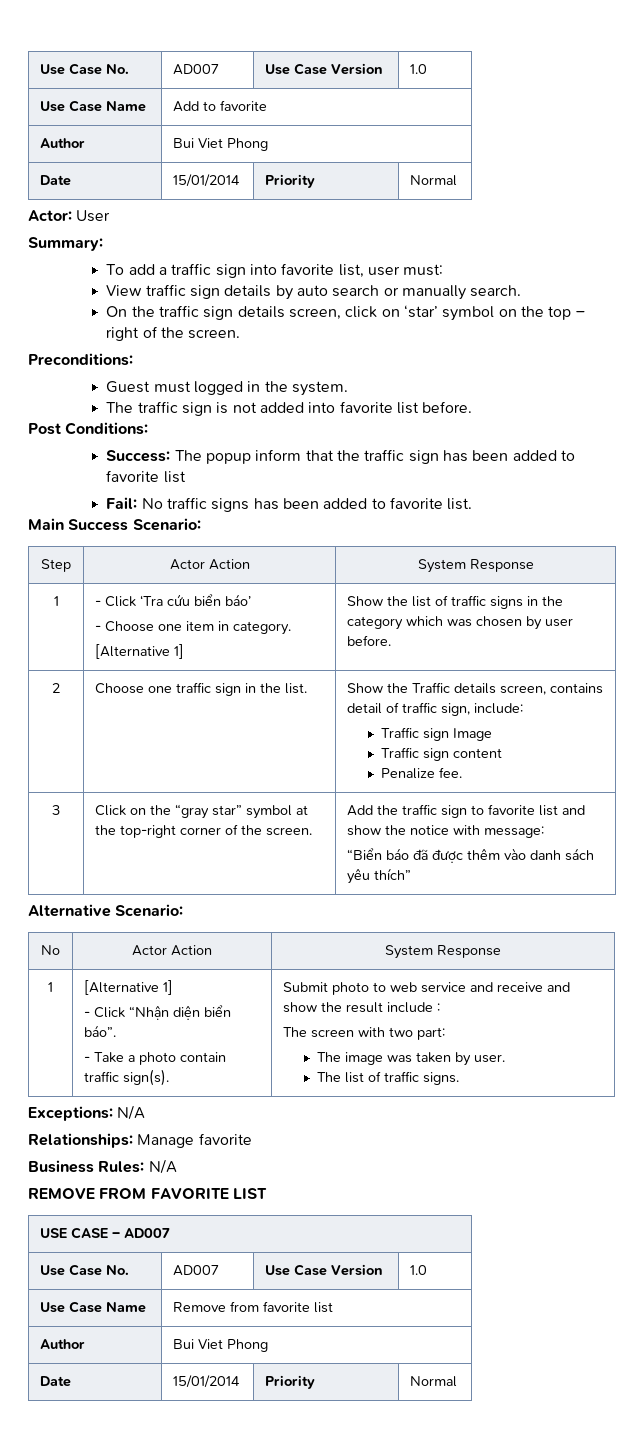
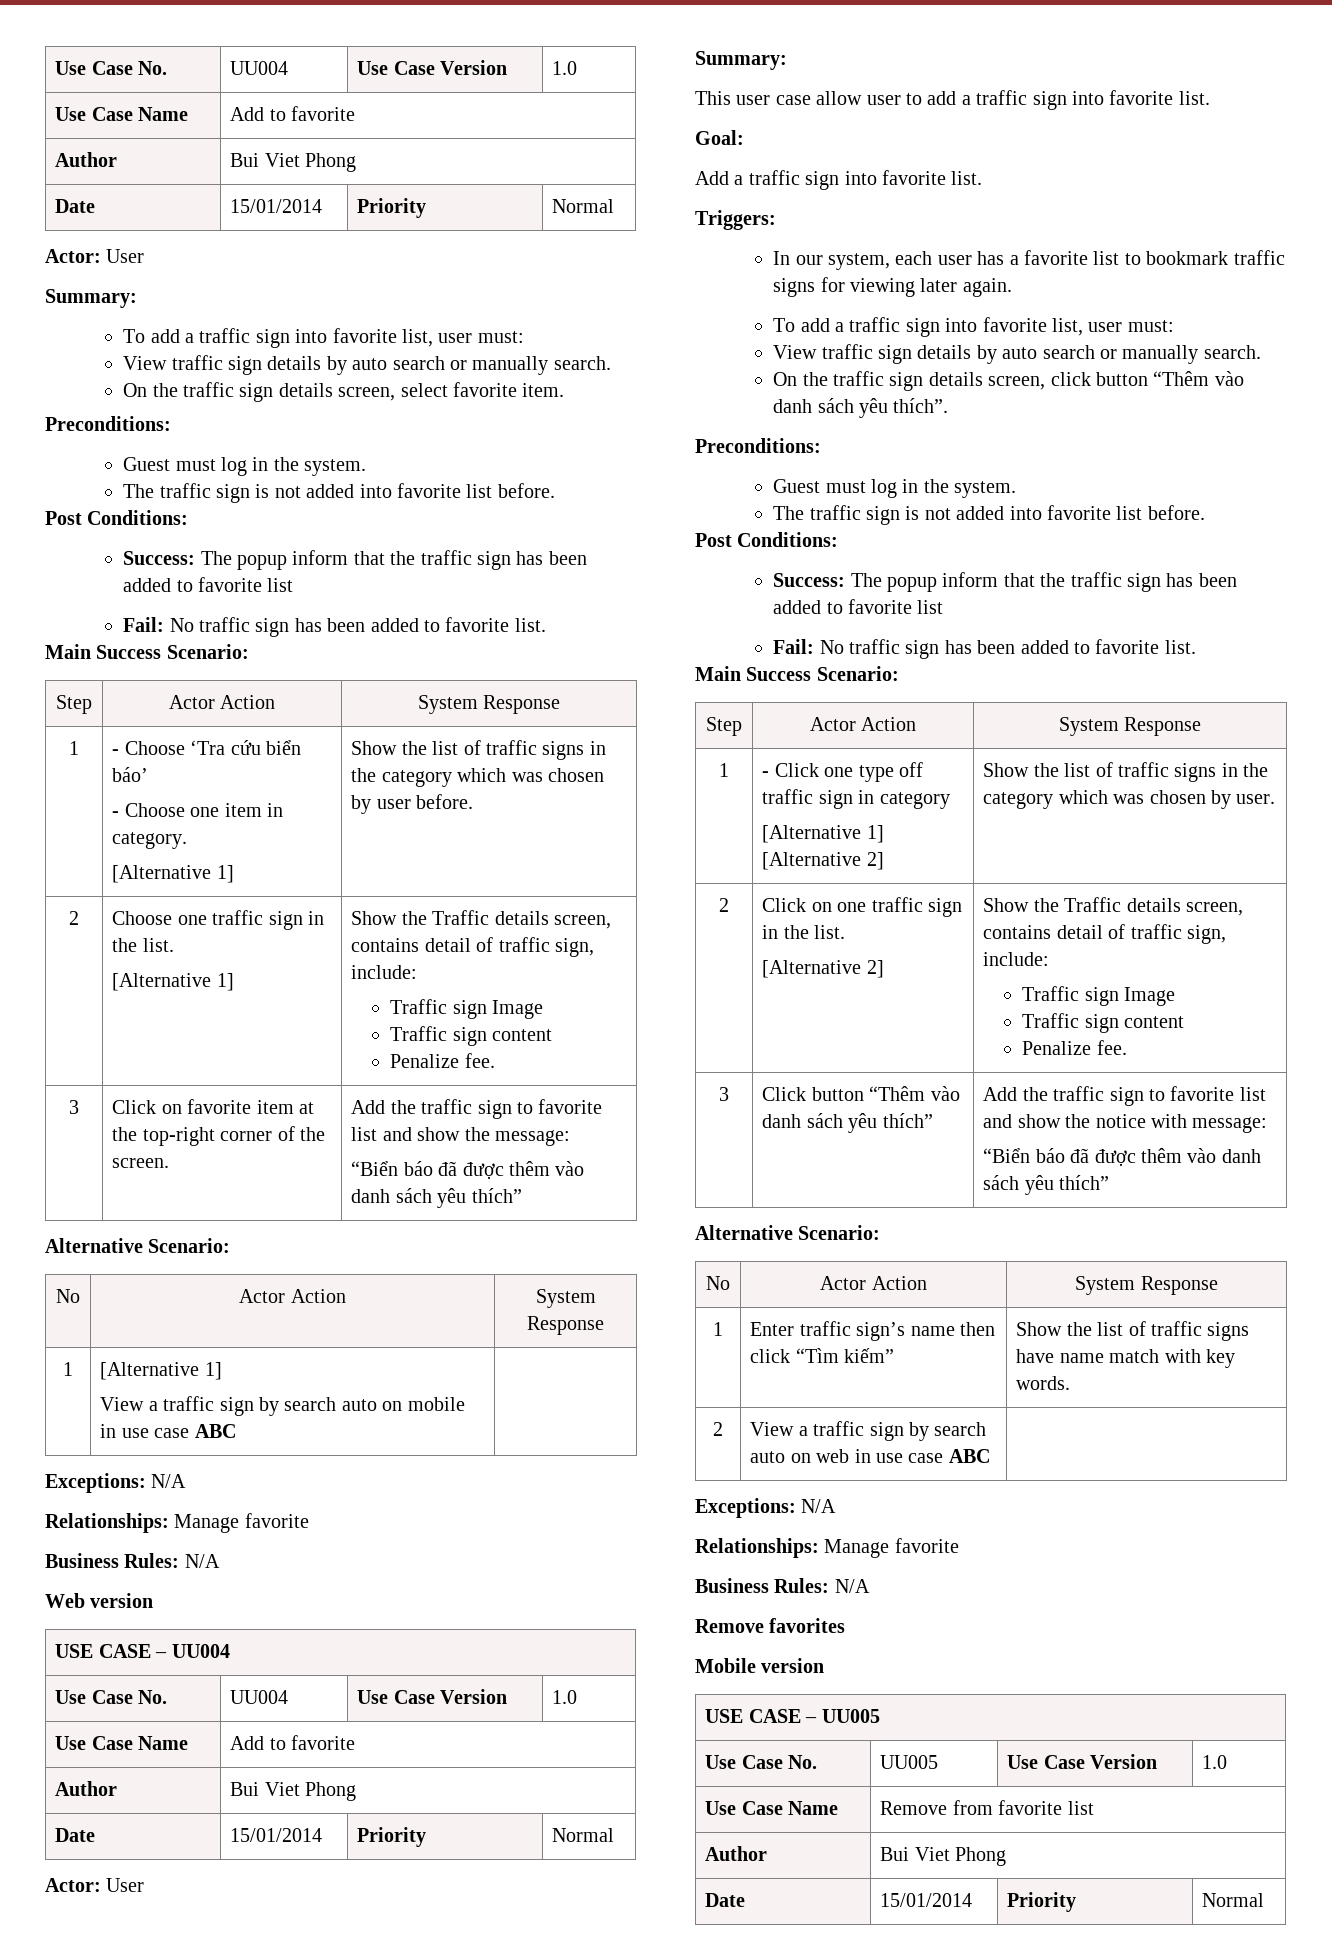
[40,63,130,75] [173,64,220,75] Use Case No. | AD007 -> [55,61,168,75] [230,61,289,75] Use Case No. | UU004
[345,305,585,321] [106,326,241,341] [28,353,133,366] [106,381,244,395] click on ‘star’ symbol on the top – right of the screen. // Preconditions: // Guest must logged -> [400,382,565,397] [45,416,171,431] [123,457,247,476] select favorite item. // Preconditions: // Guest must log
[211,498,250,512] signs -> [255,618,290,637] sign
[105,596,137,607] Click -> [124,741,185,755] Choose
(308, 688) none -> [112,973,234,991] // [Alternative 1]
[150,804,293,819] the “gray star” symbol -> [187,1099,294,1114] favorite item
(313, 831) none -> [351,1099,603,1119] [351,1127,570,1146] [351,1161,585,1179] [351,1188,522,1208] [45,1238,231,1253] [56,1289,80,1303] [239,1289,346,1303] [535,1289,596,1308] [527,1316,604,1335] [63,1362,73,1376] [100,1362,222,1380] [100,1396,465,1416] [100,1424,236,1438] [45,1473,187,1493] [45,1513,309,1533] [45,1553,220,1568] [45,1593,154,1608] [55,1644,230,1658] [55,1690,168,1704] [230,1690,289,1704] [357,1689,508,1704] [552,1690,578,1704] [55,1736,189,1750] [230,1735,356,1750] [55,1781,118,1796] [230,1782,357,1801] [55,1828,96,1842] [230,1828,323,1842] [357,1827,427,1847] [552,1828,615,1842] [45,1878,145,1892] [695,51,787,70] [695,90,1210,110] [695,130,744,145] [695,170,983,190] [695,210,776,230] [773,250,1285,270] [773,277,1012,297] [773,317,1174,337] [773,344,1261,364] [773,371,1244,391] [773,398,949,418] [695,438,821,453] [773,479,1017,498] [773,505,1205,525] [695,532,839,547] [773,572,1237,592] [773,599,944,614] [773,639,1196,659] [695,666,899,681] [706,717,742,736] [809,717,917,731] [1058,717,1202,736] [719,763,729,777] [762,762,923,782] [762,789,950,809] [762,825,884,843] [762,852,884,870] [983,762,1269,782] [983,790,1276,809] [719,898,729,912] [762,897,962,917] [762,925,846,939] [762,960,884,978] [983,897,1243,916] [983,924,1226,944] [983,952,1050,966] [1022,986,1175,1006] [1022,1013,1184,1033] [1022,1040,1127,1055] [719,1087,729,1101] [762,1086,960,1101] [762,1113,933,1133] | Add the traffic sign to favorite list and show the message: // “Biển báo đã được thêm vào danh sách yêu thích” // Alternative Scenario: // No | Actor Action | System Response // 1 | [Alternative 1] // View a traffic sign by search auto on mobile in use case ABC | // Exceptions: N/A // Relationships: Manage favorite // Business Rules: N/A // Web version // USE CASE – UU004 // Use Case No. | UU004 | Use Case Version | 1.0 // Use Case Name | Add to favorite // Author | Bui Viet Phong // Date | 15/01/2014 | Priority | Normal // Actor: User // Summary: // This user case allow user to add a traffic sign into favorite list. // Goal: // Add a traffic sign into favorite list. // Triggers: // In our system, each user has a favorite list to bookmark traffic signs for viewing later again. // To add a traffic sign into favorite list, user must: // View traffic sign details by auto search or manually search. // On the traffic sign details screen, click button “Thêm vào danh sách yêu thích”. // Preconditions: // Guest must log in the system. // The traffic sign is not added into favorite list before. // Post Conditions: // Success: The popup inform that the traffic sign has been added to favorite list // Fail: No traffic sign has been added to favorite list. // Main Success Scenario: // Step | Actor Action | System Response // 1 | - Click one type off traffic sign in category // [Alternative 1] [Alternative 2] | Show the list of traffic signs in the category which was chosen by user. // 2 | Click on one traffic sign in the list. // [Alternative 2] | Show the Traffic details screen, contains detail of traffic sign, include: // Traffic sign Image // Traffic sign content // Penalize fee. // 3 | Click button “Thêm vào danh sách yêu thích”
[84,980,174,995] [84,1005,232,1020] [84,1025,117,1037] [84,1052,227,1065] [84,1069,170,1086] [283,982,571,995] [283,1002,441,1013] [283,1027,446,1040] [317,1052,506,1066] [317,1071,460,1085] [28,1105,146,1121] [28,1133,252,1148] [28,1159,177,1174] [28,1188,267,1199] [40,1227,171,1239] [40,1264,130,1276] [173,1265,220,1276] [Alternative 1] // - Click “Nhận diện biển báo”. // - Take a photo contain traffic sign(s). | Submit photo to web service and receive and show the result include : // The screen with two part: // The image was taken by user. // The list of traffic signs. // Exceptions: N/A // Relationships: Manage favorite // Business Rules: N/A // REMOVE FROM FAVORITE LIST // USE CASE – AD007 // Use Case No. | AD007 -> [750,1321,995,1341] [750,1348,895,1363] [1016,1321,1250,1341] [1016,1349,1235,1368] [1016,1376,1071,1390] [713,1422,723,1436] [750,1421,987,1441] [750,1449,990,1463] [695,1498,837,1518] [695,1538,959,1558] [695,1578,870,1593] [695,1618,846,1633] [695,1658,825,1673] [705,1709,880,1723] [705,1755,818,1769] [880,1755,939,1769] Enter traffic sign’s name then click “Tìm kiếm” | Show the list of traffic signs have name match with key words. // 2 | View a traffic sign by search auto on web in use case ABC | // Exceptions: N/A // Relationships: Manage favorite // Business Rules: N/A // Remove favorites // Mobile version // USE CASE – UU005 // Use Case No. | UU005

